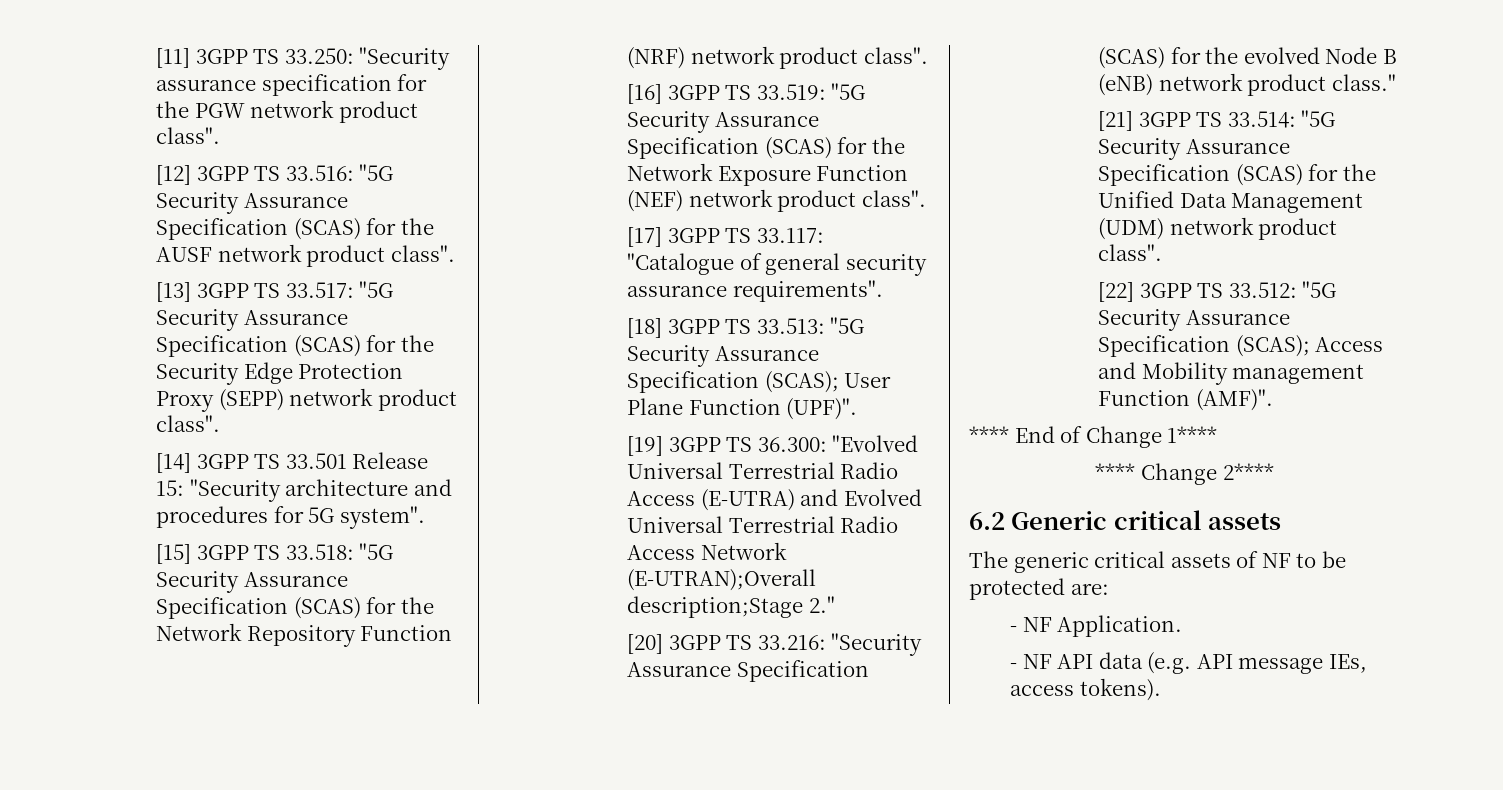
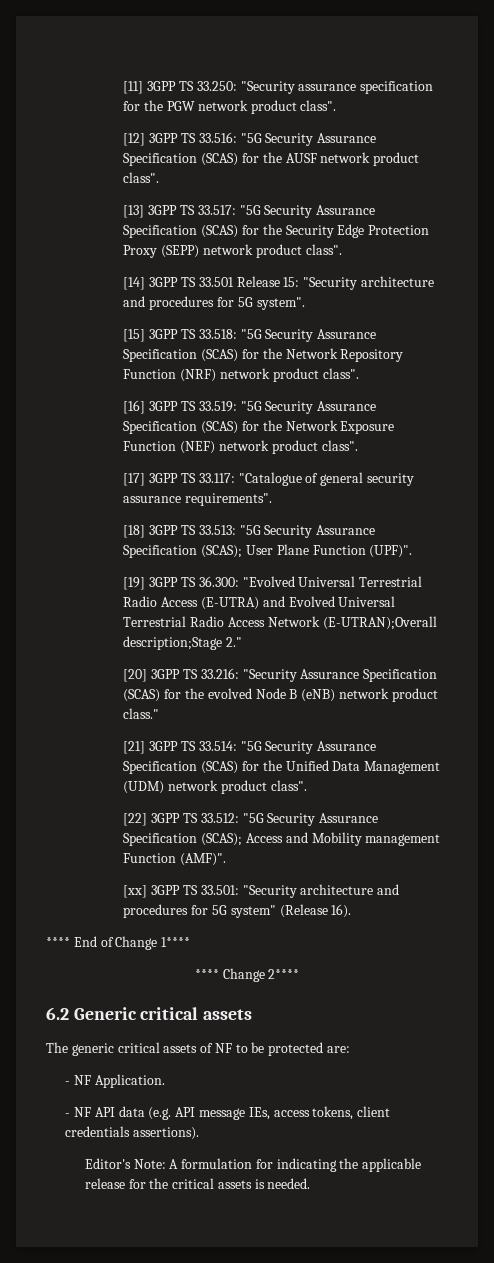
(1273, 400) none -> [123,884,400,898] [123,904,352,918] // [xx] 3GPP TS 33.501: "Security architecture and procedures for 5G system" (Release 16).
[1079,678,1161,701] tokens). -> [312,1106,391,1120] [65,1126,200,1140] [84,1158,422,1172] [84,1178,311,1189] tokens, client credentials assertions). // Editor's Note: A formulation for indicating the applicable release for the critical assets is needed.

